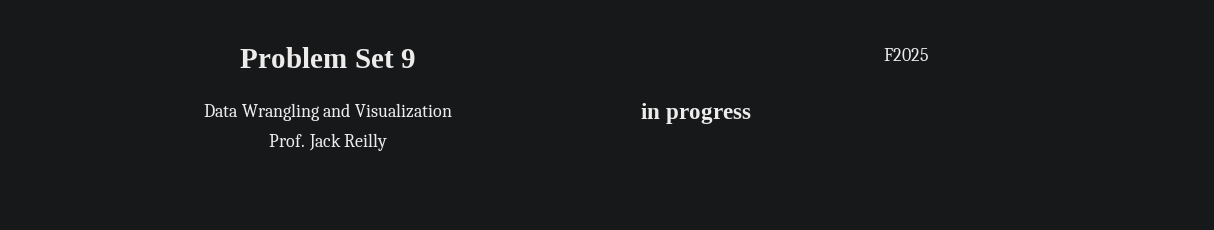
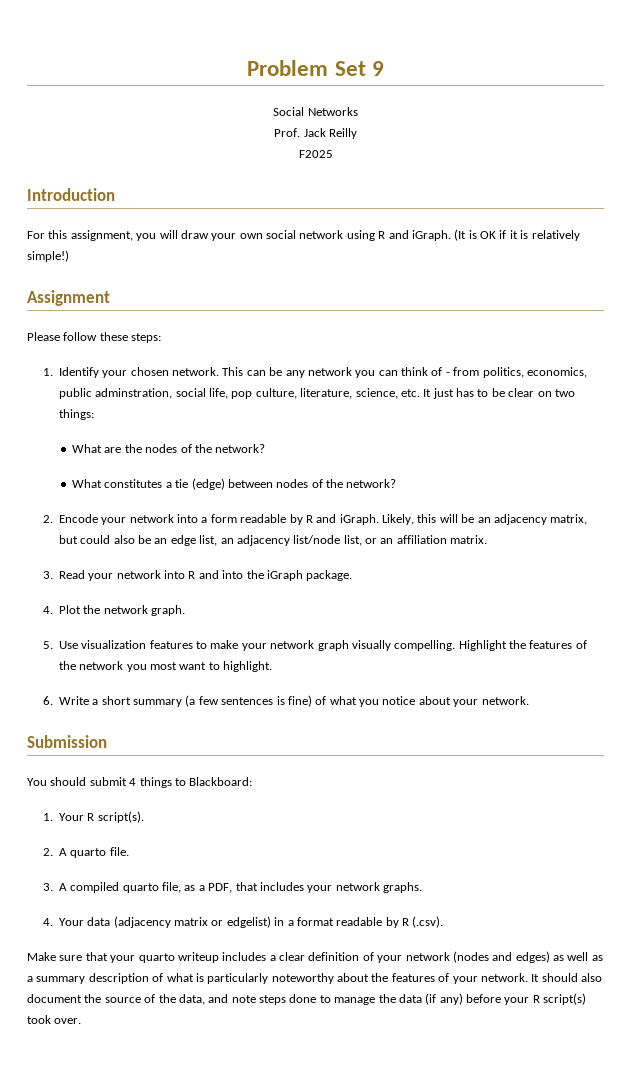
[203,103,453,121] Data Wrangling and Visualization -> [273,107,358,116] Social Networks
[641,103,752,124] in progress -> [27,188,115,201] [27,229,580,241] [27,250,69,262] [27,290,110,306] [27,332,162,343] [42,367,587,378] [58,388,575,399] [58,409,94,420] [72,444,266,453] [72,478,397,490] [42,514,588,525] [58,535,488,546] [42,570,353,581] [42,605,186,616] [42,640,587,651] [58,661,273,672] [42,695,529,707] [27,735,107,748] [27,777,253,788] [42,811,144,823] [42,847,129,858] [42,882,423,893] [42,916,444,928] [27,951,603,963] [27,973,602,984] [27,993,587,1005] [27,1015,82,1024] Introduction // For this assignment, you will draw your own social network using R and iGraph. (It is OK if it is relatively simple!) // Assignment // Please follow these steps: // 1. Identify your chosen network. This can be any network you can think of - from politics, economics, public adminstration, social life, pop culture, literature, science, etc. It just has to be clear on two things: // What are the nodes of the network? // What constitutes a tie (edge) between nodes of the network? // 2. Encode your network into a form readable by R and iGraph. Likely, this will be an adjacency matrix, but could also be an edge list, an adjacency list/node list, or an affiliation matrix. // 3. Read your network into R and into the iGraph package. // 4. Plot the network graph. // 5. Use visualization features to make your network graph visually compelling. Highlight the features of the network you most want to highlight. // 6. Write a short summary (a few sentences is fine) of what you notice about your network. // Submission // You should submit 4 things to Blackboard: // 1. Your R script(s). // 2. A quarto file. // 3. A compiled quarto file, as a PDF, that includes your network graphs. // 4. Your data (adjacency matrix or edgelist) in a format readable by R (.csv). // Make sure that your quarto writeup includes a clear definition of your network (nodes and edges) as well as a summary description of what is particularly noteworthy about the features of your network. It should also document the source of the data, and note steps done to manage the data (if any) before your R script(s) took over.

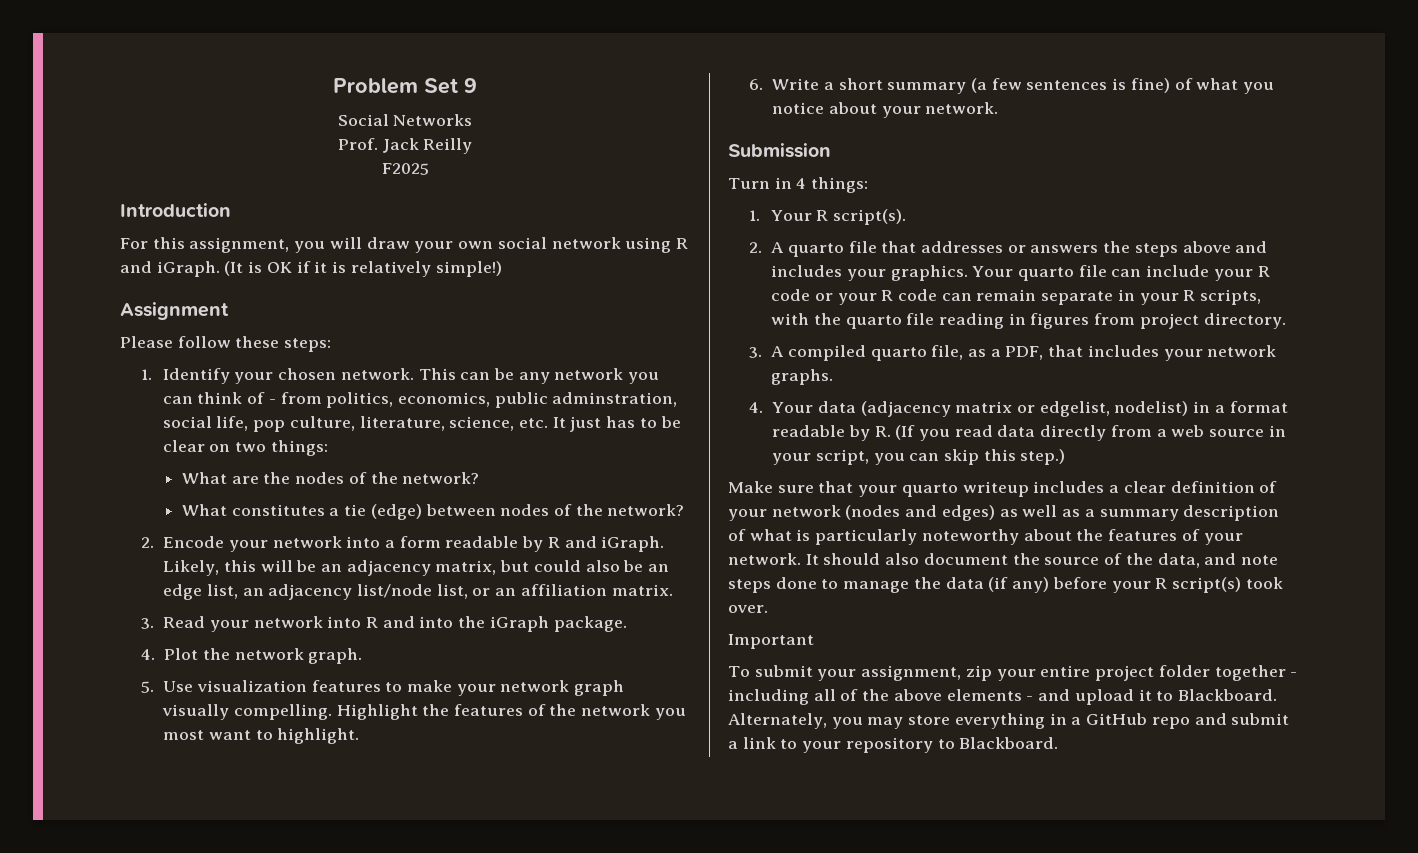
[27,777,253,788] You should submit 4 things to Blackboard: -> [728,177,869,193] Turn in 4 things:
[109,847,129,856] file. -> [848,241,1268,257] [771,265,1270,281] [771,289,1262,305] [771,313,1286,329] file that addresses or answers the steps above and includes your graphics. Your quarto file can include your R code or your R code can remain separate in your R scripts, with the quarto file reading in figures from project directory.
[226,916,271,928] edgelist) -> [1039,401,1189,417] edgelist, nodelist)
[402,916,444,928] R (.csv). -> [874,425,1286,441] [772,449,1066,465] R. (If you read data directly from a web source in your script, you can skip this step.)
(82, 1021) none -> [728,634,814,649] [728,665,1298,681] [728,689,1277,705] [728,713,1290,729] [728,737,1059,753] // Important // To submit your assignment, zip your entire project folder together - including all of the above elements - and upload it to Blackboard. Alternately, you may store everything in a GitHub repo and submit a link to your repository to Blackboard.

